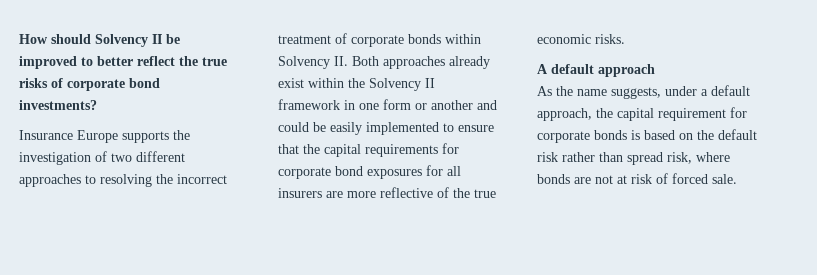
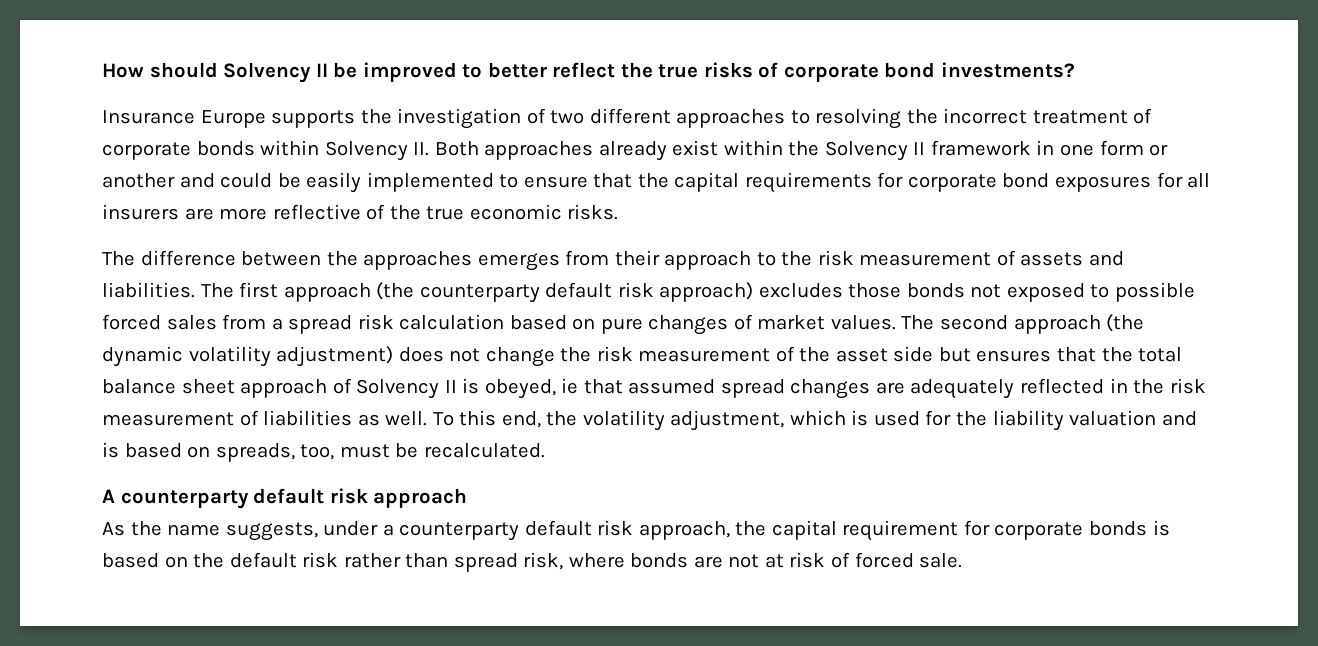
[537,64,594,74] A default -> [102,250,1125,271] [102,282,1196,303] [102,314,1145,335] [102,346,1183,367] [102,378,1206,399] [102,410,1197,431] [102,442,545,462] [102,488,368,509] The difference between the approaches emerges from their approach to the risk measurement of assets and liabilities. The first approach (the counterparty default risk approach) excludes those bonds not exposed to possible forced sales from a spread risk calculation based on pure changes of market values. The second approach (the dynamic volatility adjustment) does not change the risk measurement of the asset side but ensures that the total balance sheet approach of Solvency II is obeyed, ie that assumed spread changes are adequately reflected in the risk measurement of liabilities as well. To this end, the volatility adjustment, which is used for the liability valuation and is based on spreads, too, must be recalculated. // A counterparty default risk
[711,85,750,96] default -> [399,520,634,541] counterparty default risk

